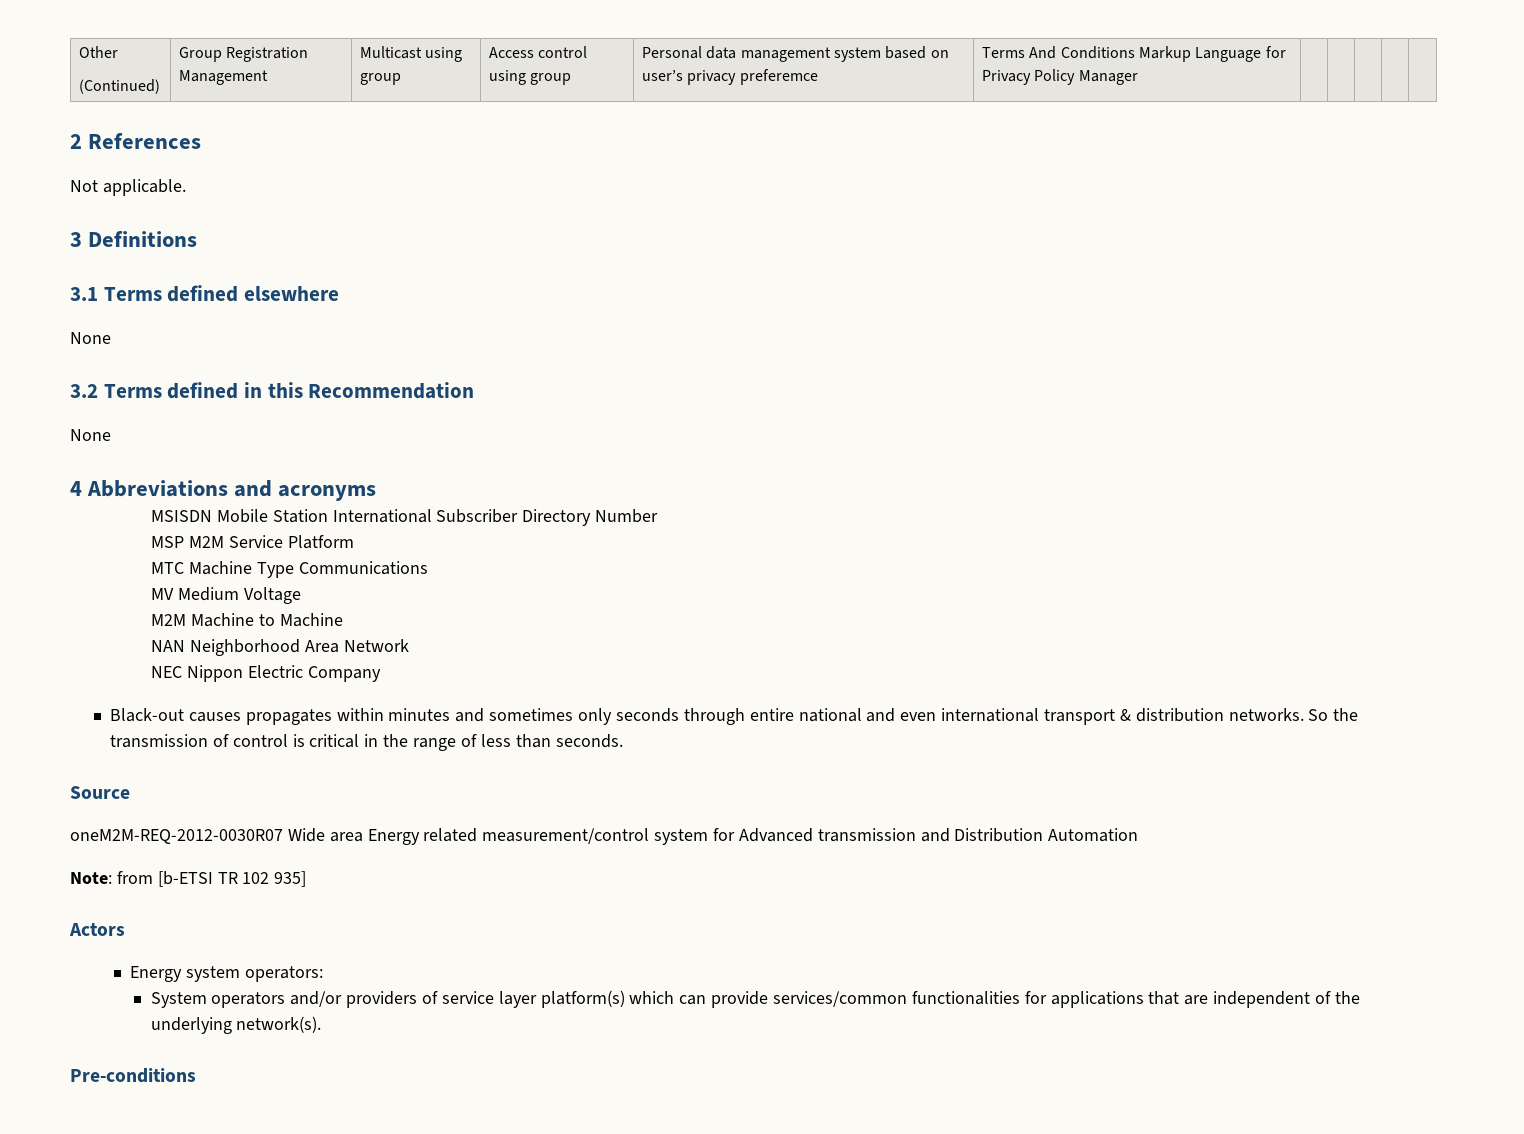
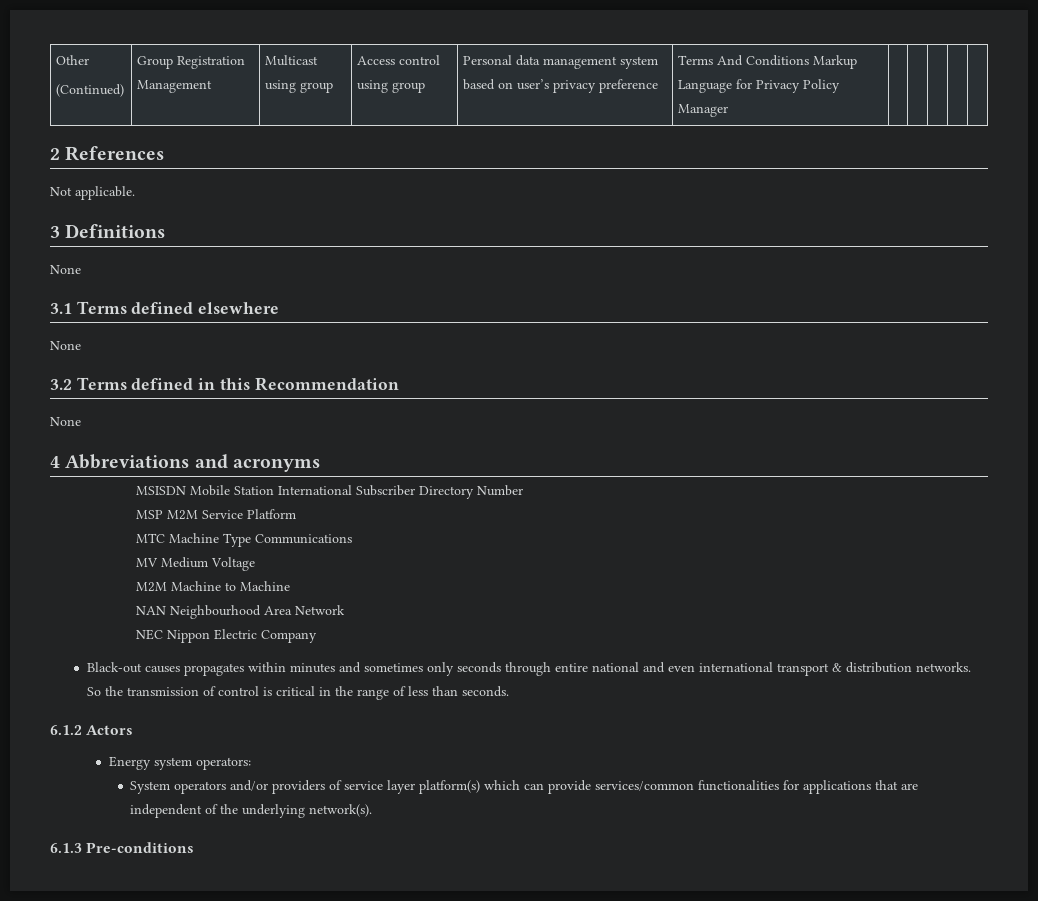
[739,69,818,85] preferemce -> [599,79,659,93] preference
(198, 239) none -> [50,265,81,274] // None
[189,639,300,656] Neighborhood -> [170,605,262,619] Neighbourhood
[70,786,130,799] [70,828,1139,845] [70,871,307,887] Source // oneM2M-REQ-2012-0030R07 Wide area Energy related measurement/control system for Advanced transmission and Distribution Automation // Note: from [b-ETSI TR 102 935] // -> [50,725,82,735] 6.1.2
(322, 1024) none -> [50,843,82,853] 6.1.3

